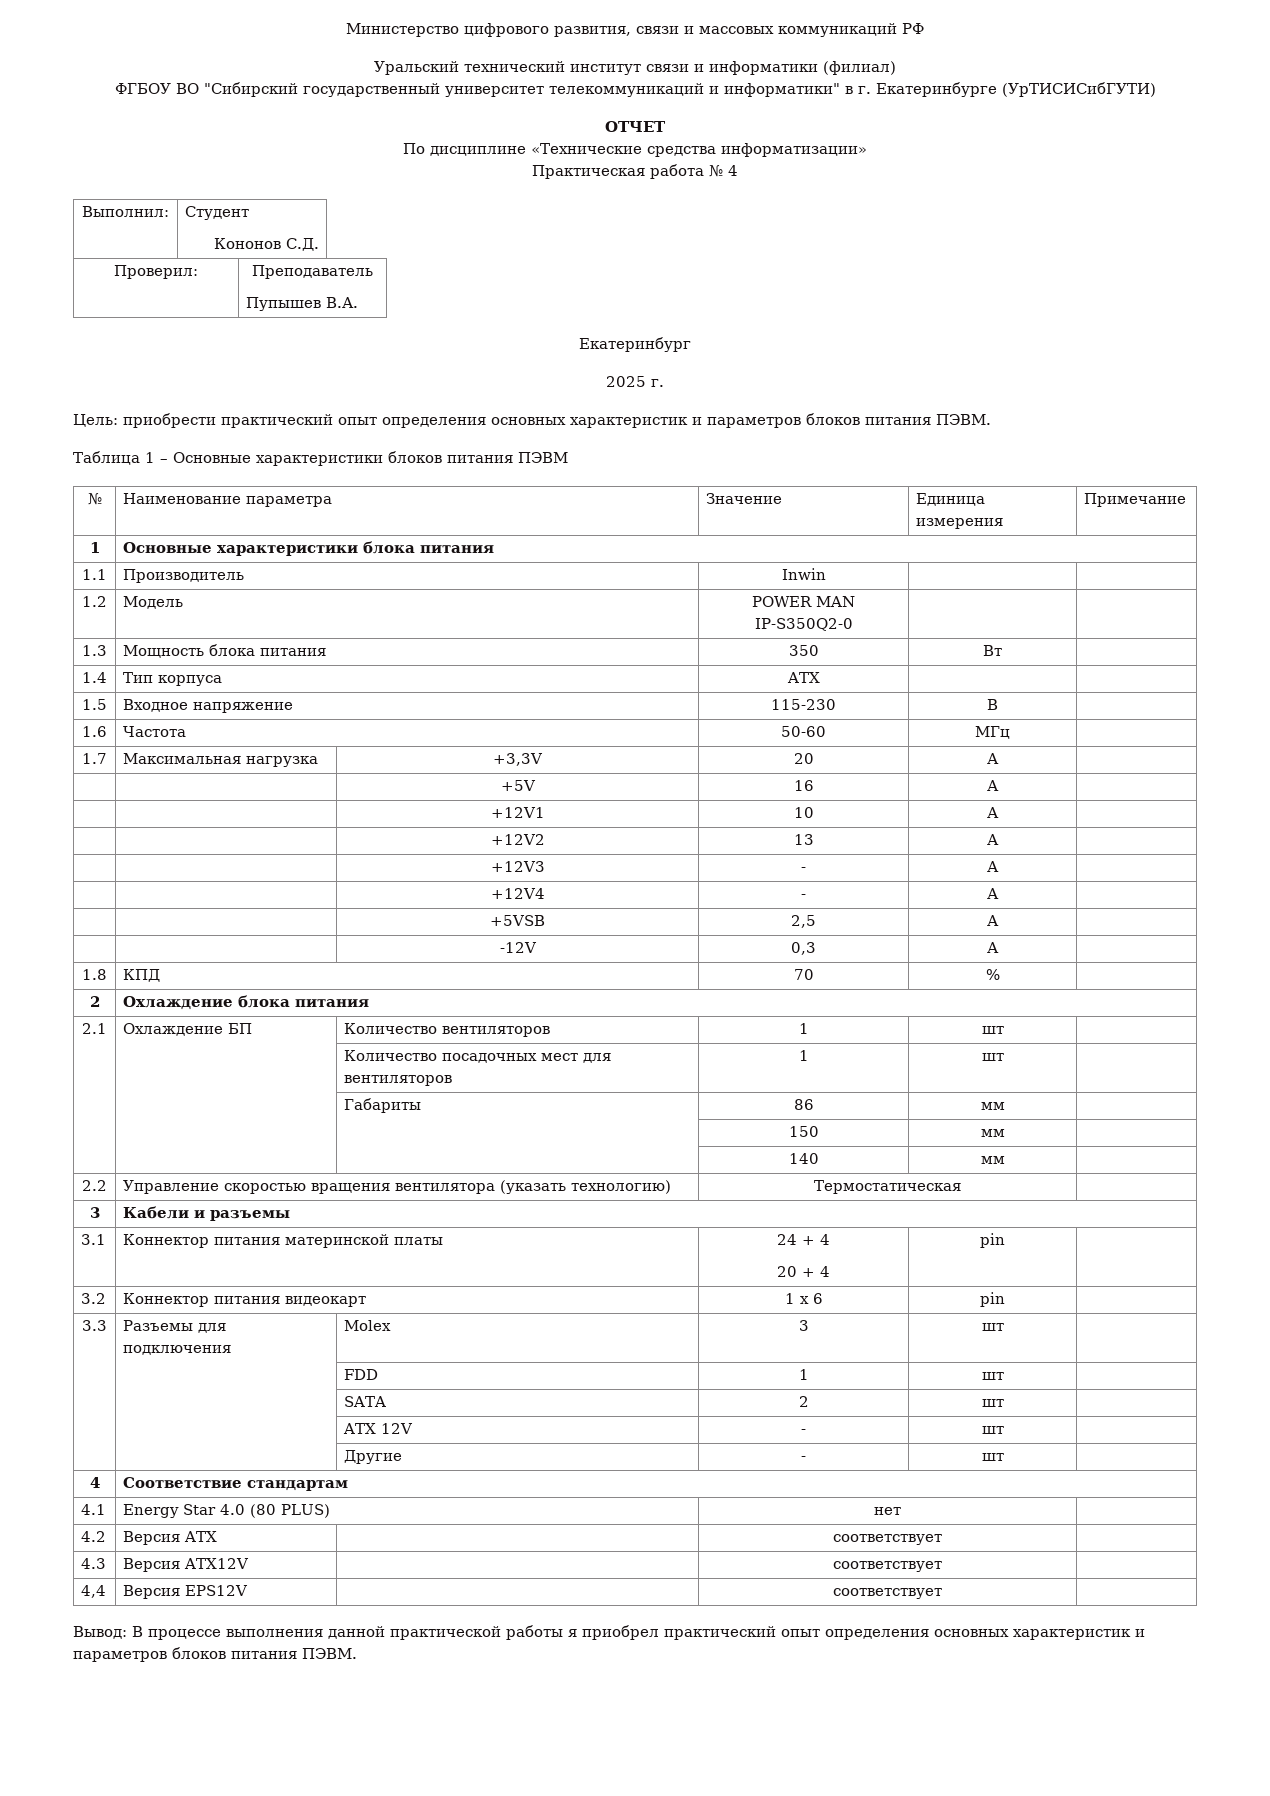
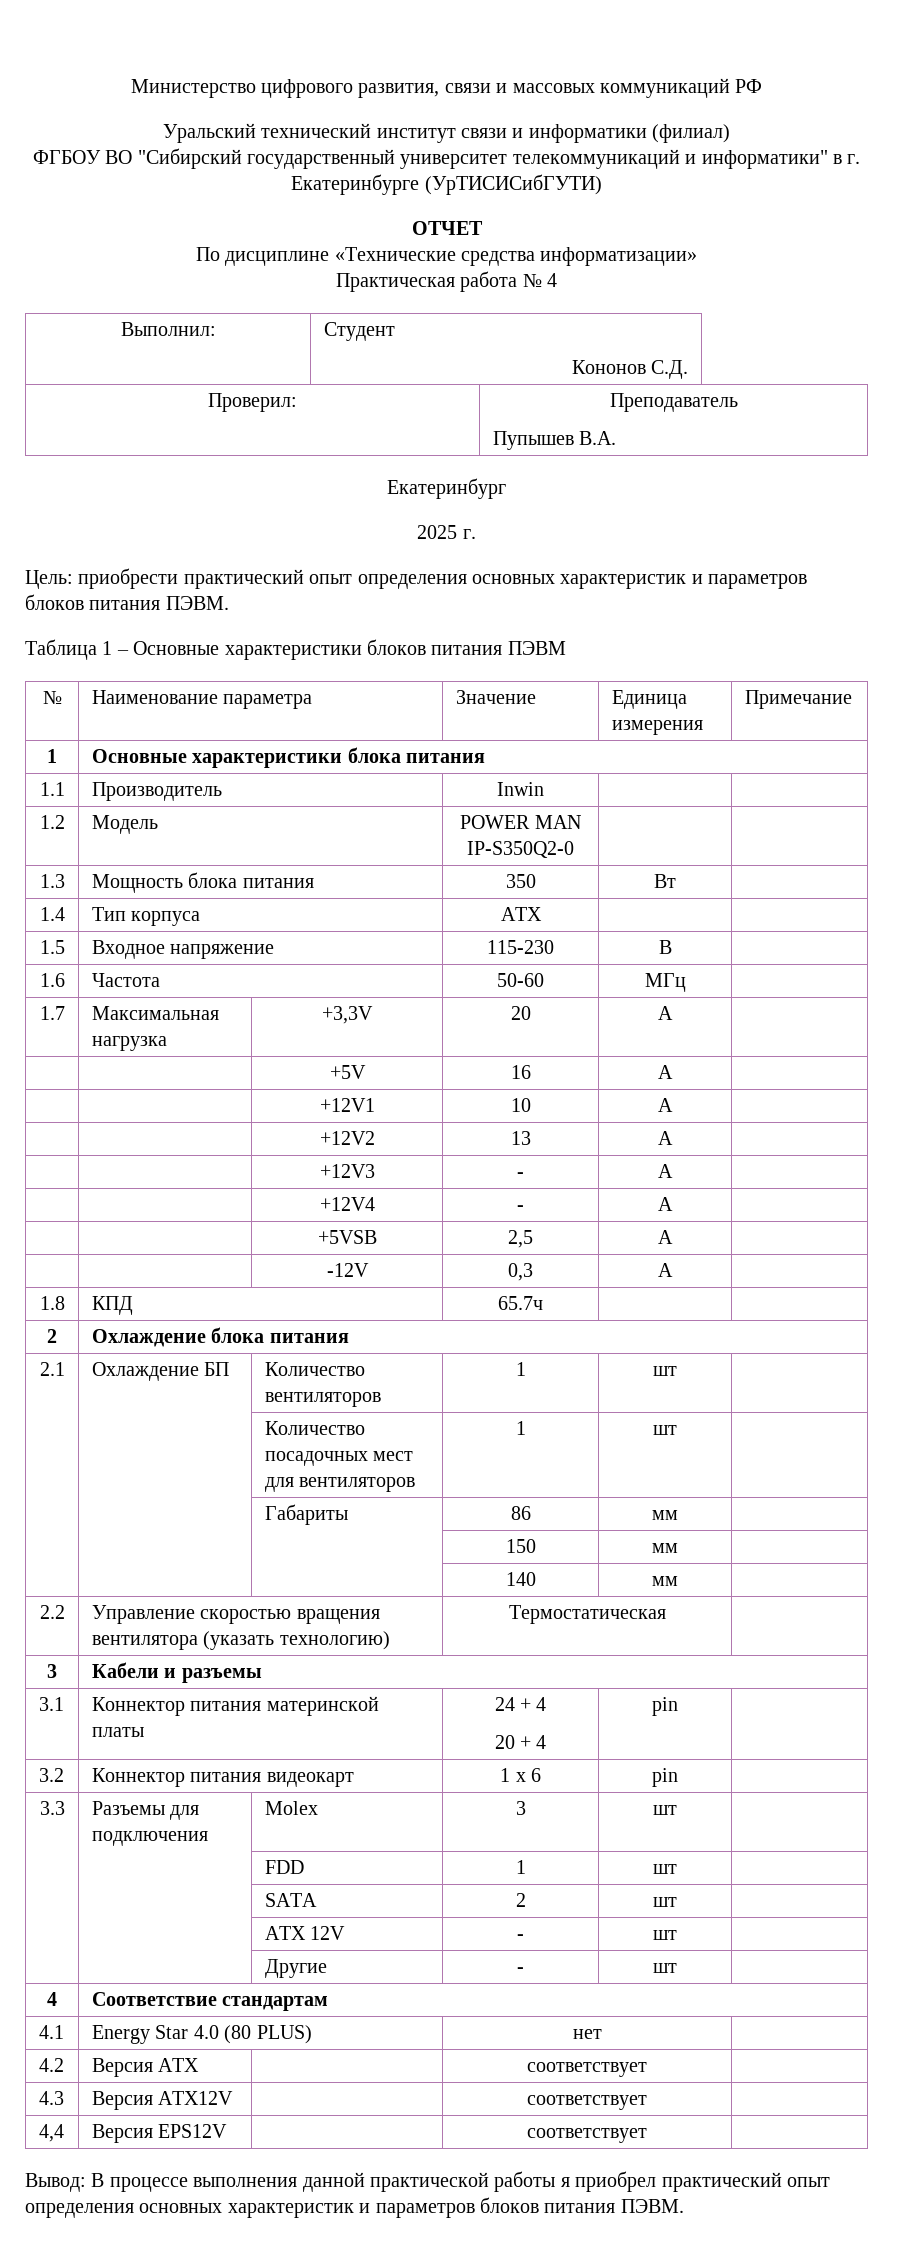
[793,969,814,980] [985,969,1000,980] 70 | % -> [497,1296,543,1310] 65.7ч |

